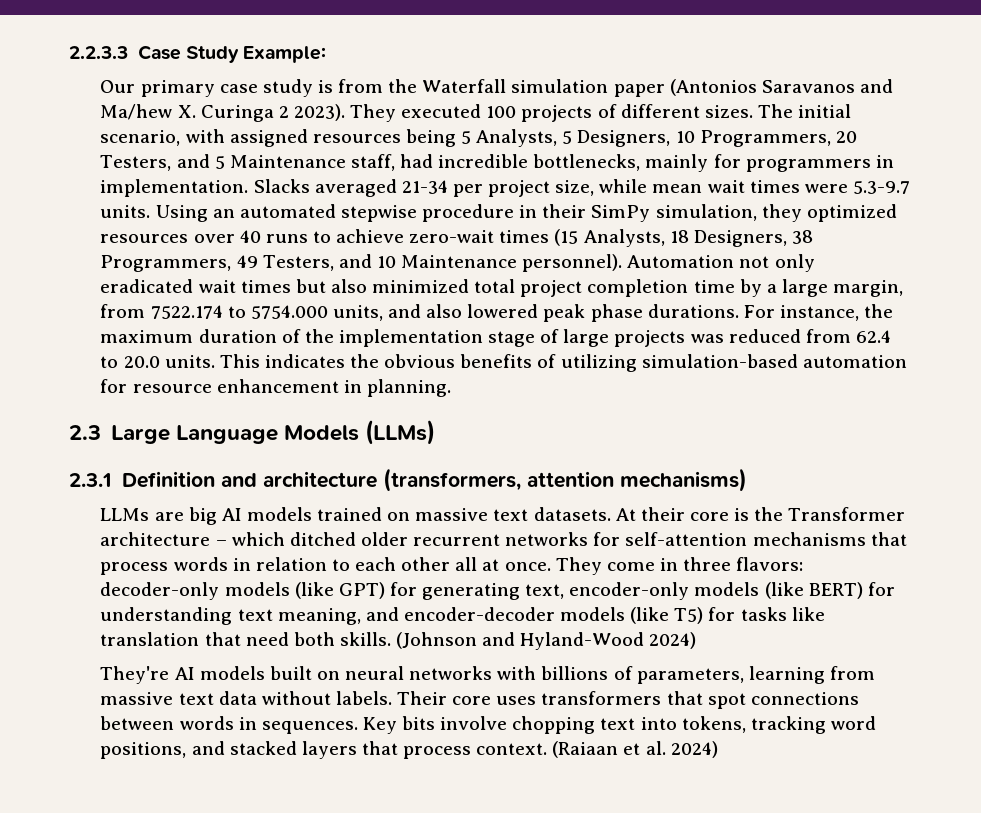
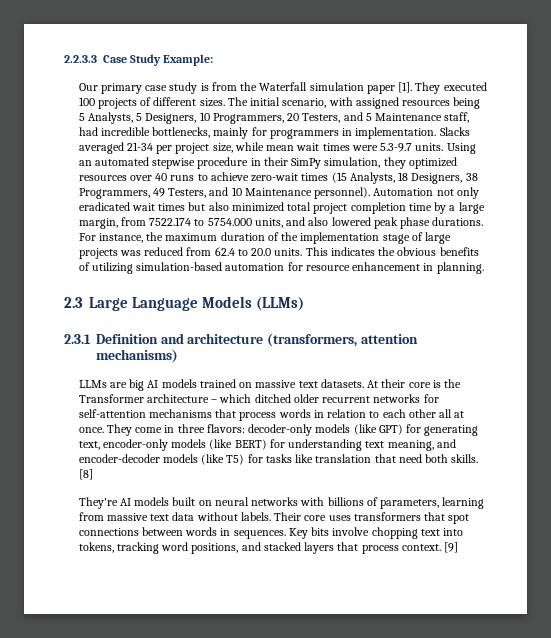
[669,79,893,96] [100,104,345,122] (Antonios Saravanos and Ma/hew X. Curinga 2 2023). -> [398,82,413,93] [1].
[396,632,697,650] (Johnson and Hyland-Wood 2024) -> [78,469,93,480] [8]
[552,741,718,758] (Raiaan et al. 2024) -> [444,542,459,553] [9]

